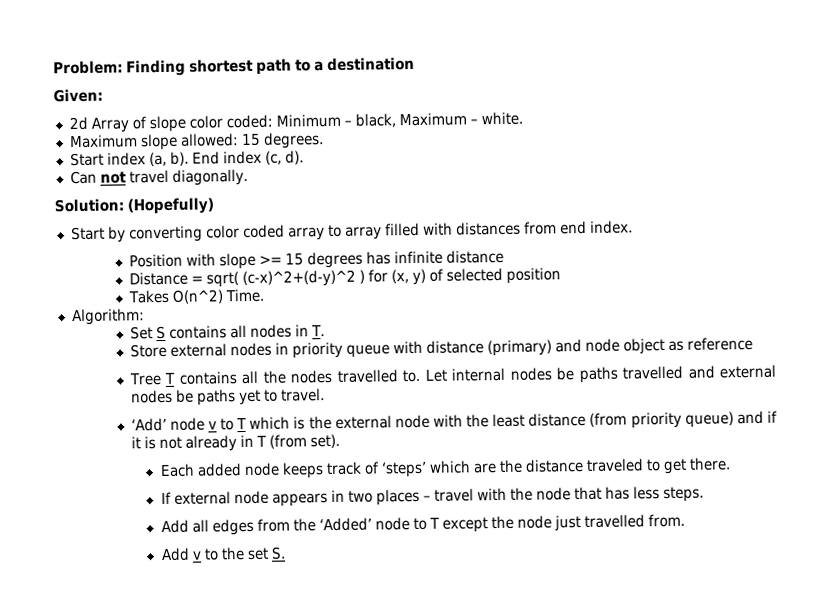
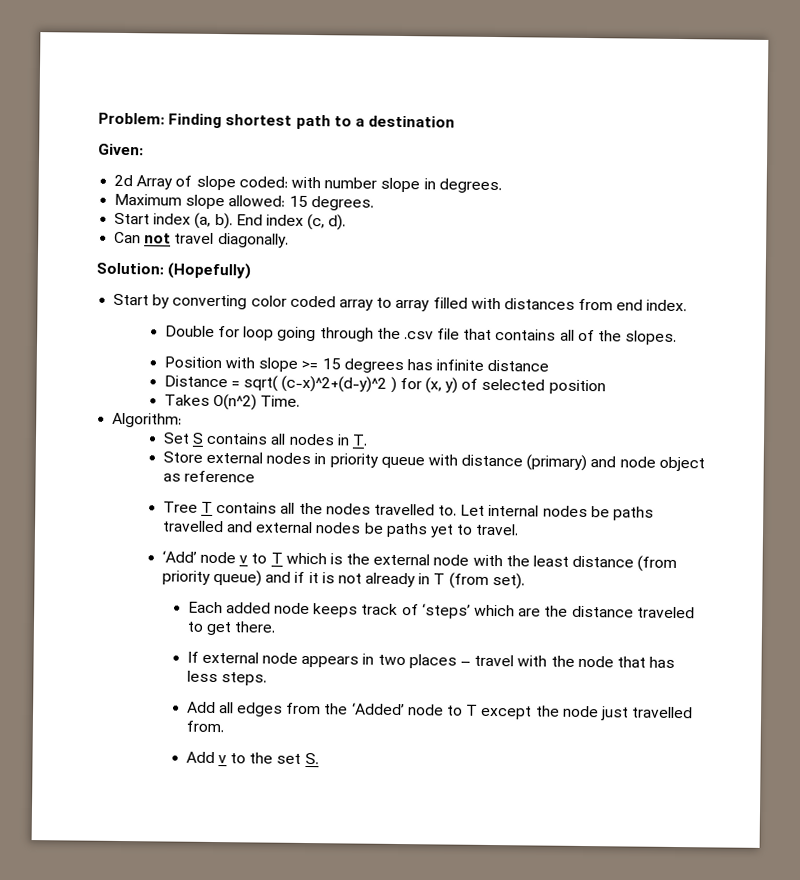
[188,111,523,129] color coded: Minimum – black, Maximum – white. -> [238,176,502,194] coded: with number slope in degrees.
(633, 227) none -> [164,325,678,345] // Double for loop going through the .csv file that contains all of the slopes.

